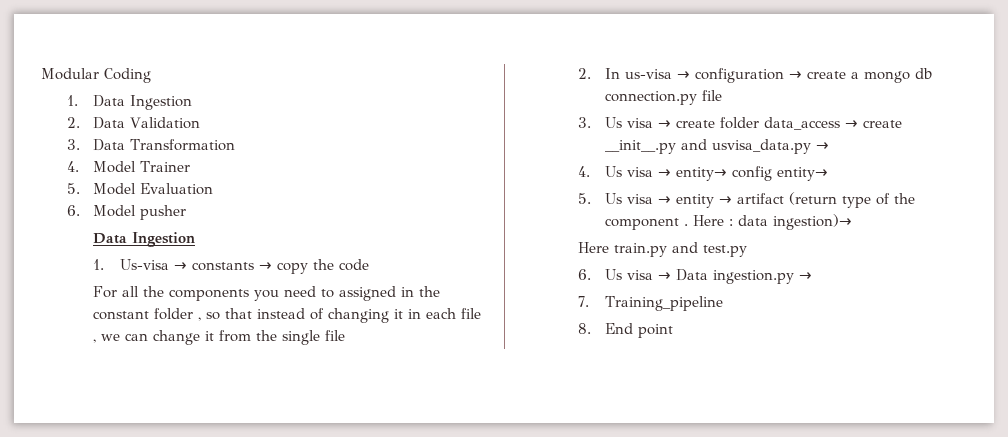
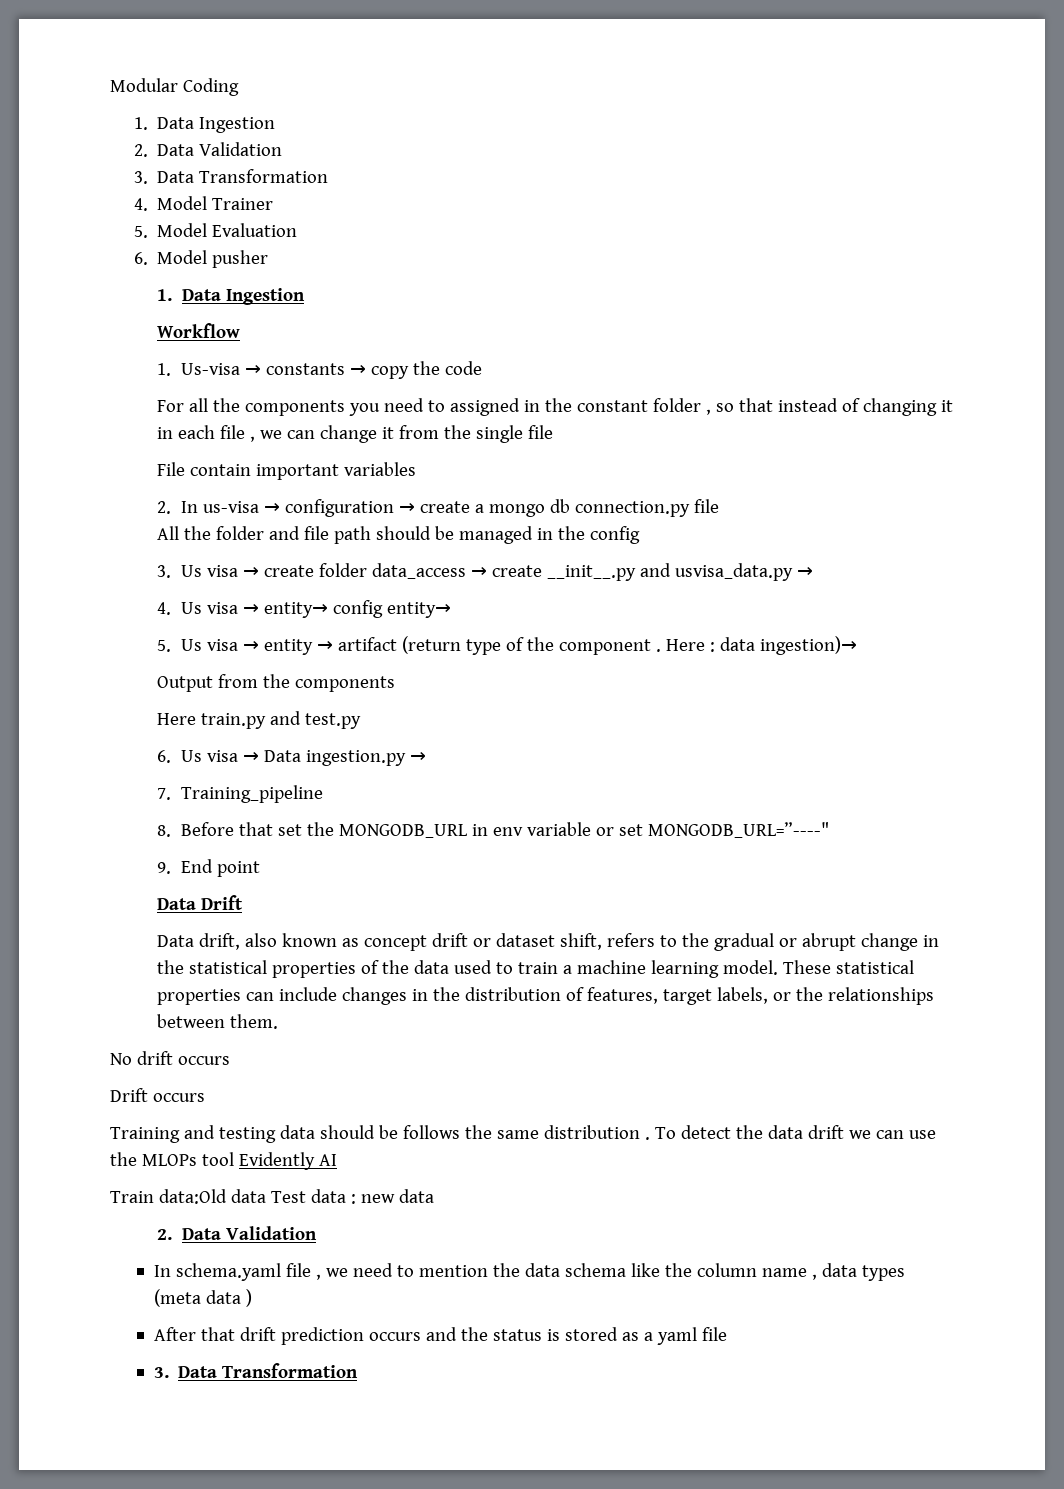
[93,232,196,247] Data Ingestion -> [157,288,305,305] [157,323,241,338] 1. Data Ingestion // Workflow
(346, 335) none -> [157,462,417,480] // File contain important variables
(722, 95) none -> [157,526,641,544] // All the folder and file path should be managed in the config
(852, 222) none -> [157,674,396,692] // Output from the components
[604,323,673,338] End point -> [181,822,830,838] [157,859,261,877] [157,895,244,910] [157,933,940,951] [157,960,915,978] [157,987,935,1005] [157,1014,279,1029] [110,1051,230,1065] [110,1088,205,1102] [110,1125,936,1143] [110,1152,337,1170] [110,1189,434,1204] [157,1226,317,1240] [154,1263,905,1281] [154,1289,253,1307] [154,1327,727,1345] [154,1363,359,1378] Before that set the MONGODB_URL in env variable or set MONGODB_URL=”----" // 9. End point // Data Drift // Data drift, also known as concept drift or dataset shift, refers to the gradual or abrupt change in the statistical properties of the data used to train a machine learning model. These statistical properties can include changes in the distribution of features, target labels, or the relationships between them. // No drift occurs // Drift occurs // Training and testing data should be follows the same distribution . To detect the data drift we can use the MLOPs tool Evidently AI // Train data:Old data Test data : new data // 2. Data Validation // In schema.yaml file , we need to mention the data schema like the column name , data types (meta data ) // After that drift prediction occurs and the status is stored as a yaml file // 3. Data Transformation

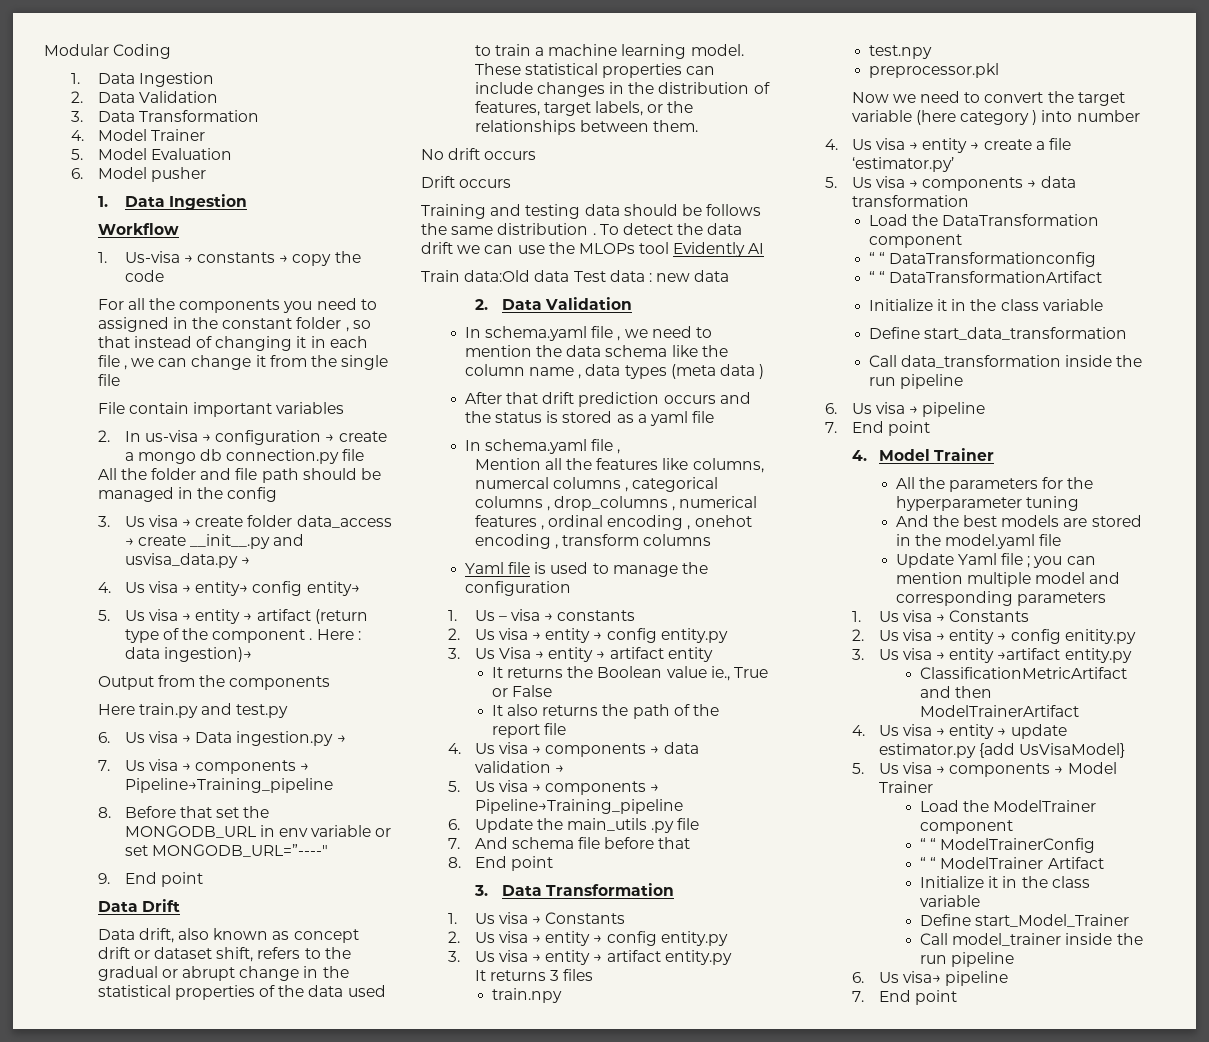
[181,785,324,803] Training_pipeline -> [124,759,310,774] [124,778,333,793] Us visa → components → Pipeline→Training_pipeline
[154,1363,359,1378] 3. Data Transformation -> [464,439,621,454] [474,458,764,473] [474,477,719,492] [474,496,758,511] [474,515,752,530] [474,534,712,549] [464,562,709,577] [464,581,571,596] [447,609,636,621] [447,628,728,643] [447,647,713,662] [491,666,768,681] [491,685,552,697] [491,704,719,719] [491,723,566,738] [447,742,699,757] [474,761,564,773] [447,780,660,795] [474,799,683,814] [447,818,700,833] [447,837,691,849] [447,856,553,871] [473,883,674,896] [447,912,626,924] [447,931,728,946] [447,950,732,965] [474,969,594,981] [491,988,562,1003] [868,45,932,59] [868,63,999,78] [851,91,1125,106] [851,110,1140,125] [824,138,1072,153] [851,157,954,172] [824,176,1076,191] [851,195,969,207] [868,214,1100,226] [868,234,962,248] [868,252,1097,267] [868,271,1103,283] [868,299,1103,311] [868,327,1127,340] [868,355,1143,368] [868,374,963,389] [824,402,986,417] [824,421,930,436] [851,448,994,461] [895,477,1094,492] [895,496,1079,511] [895,515,1142,527] [895,534,1062,549] [895,553,1096,568] [895,572,1121,587] [895,591,1106,606] [851,610,1030,622] [851,629,1136,644] [851,648,1132,663] [920,667,1128,679] [920,686,993,698] [920,705,1080,717] [851,724,1067,739] [878,743,1125,758] [851,762,1117,777] [878,781,933,793] [920,800,1097,812] [920,820,1014,834] [920,838,1096,853] [920,857,1104,869] [920,876,1090,888] [920,895,981,907] [920,914,1130,927] [920,933,1143,946] [920,952,1015,967] [851,971,1008,986] [851,990,957,1005] In schema.yaml file , // Mention all the features like columns, numercal columns , categorical columns , drop_columns , numerical features , ordinal encoding , onehot encoding , transform columns // Yaml file is used to manage the configuration // 1. Us – visa → constants // 2. Us visa → entity → config entity.py // 3. Us Visa → entity → artifact entity // It returns the Boolean value ie., True or False // It also returns the path of the report file // 4. Us visa → components → data validation → // 5. Us visa → components → Pipeline→Training_pipeline // 6. Update the main_utils .py file // 7. And schema file before that // 8. End point // 3. Data Transformation // 1. Us visa → Constants // 2. Us visa → entity → config entity.py // 3. Us visa → entity → artifact entity.py // It returns 3 files // train.npy // test.npy // preprocessor.pkl // Now we need to convert the target variable (here category ) into number // 4. Us visa → entity → create a file ‘estimator.py’ // 5. Us visa → components → data transformation // Load the DataTransformation component // “ “ DataTransformationconfig // “ “ DataTransformationArtifact // Initialize it in the class variable // Define start_data_transformation // Call data_transformation inside the run pipeline // 6. Us visa → pipeline // 7. End point // 4. Model Trainer // All the parameters for the hyperparameter tuning // And the best models are stored in the model.yaml file // Update Yaml file ; you can mention multiple model and corresponding parameters // 1. Us visa → Constants // 2. Us visa → entity → config enitity.py // 3. Us visa → entity →artifact entity.py // ClassificationMetricArtifact and then ModelTrainerArtifact // 4. Us visa → entity → update estimator.py {add UsVisaModel} // 5. Us visa → components → Model Trainer // Load the ModelTrainer component // “ “ ModelTrainerConfig // “ “ ModelTrainer Artifact // Initialize it in the class variable // Define start_Model_Trainer // Call model_trainer inside the run pipeline // 6. Us visa→ pipeline // 7. End point

